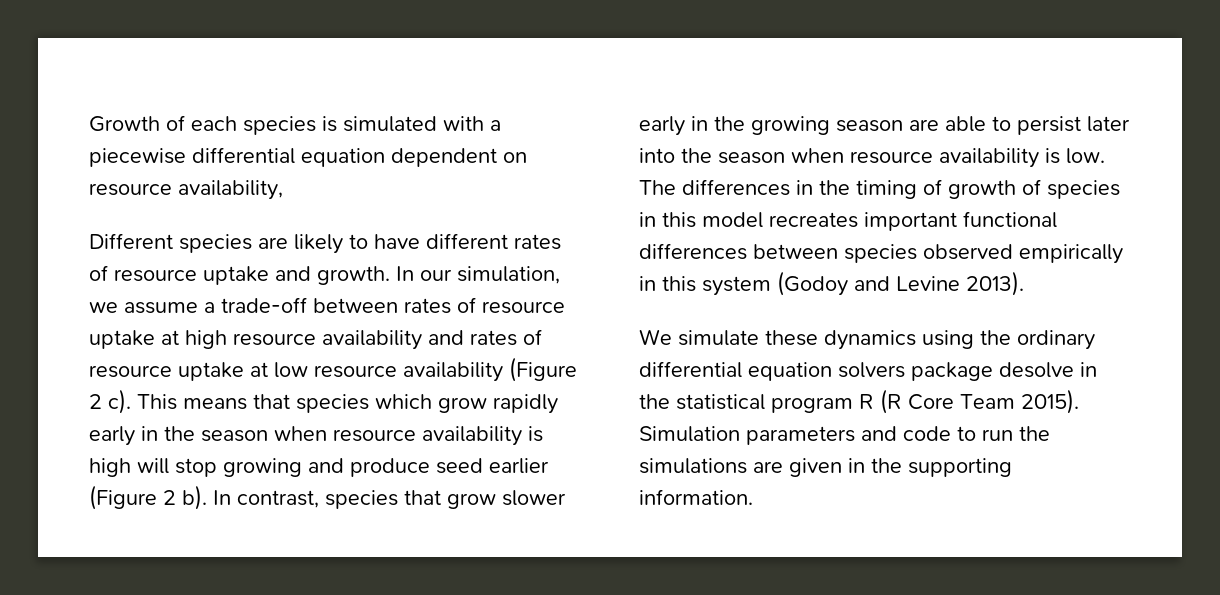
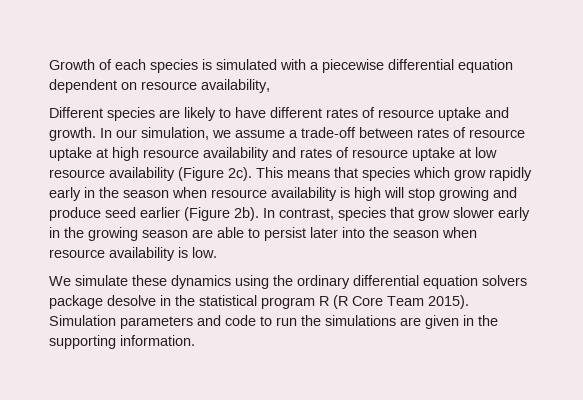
[89,389,131,414] 2 c). -> [228,167,252,181] 2c).
[163,485,207,510] 2 b). -> [234,207,259,221] 2b).
[639,179,1120,199] [639,211,1057,231] [639,243,1123,264] [639,271,1024,296] The differences in the timing of growth of species in this model recreates important functional differences between species observed empirically in this system (Godoy and Levine 2013). -> (217, 252) none

